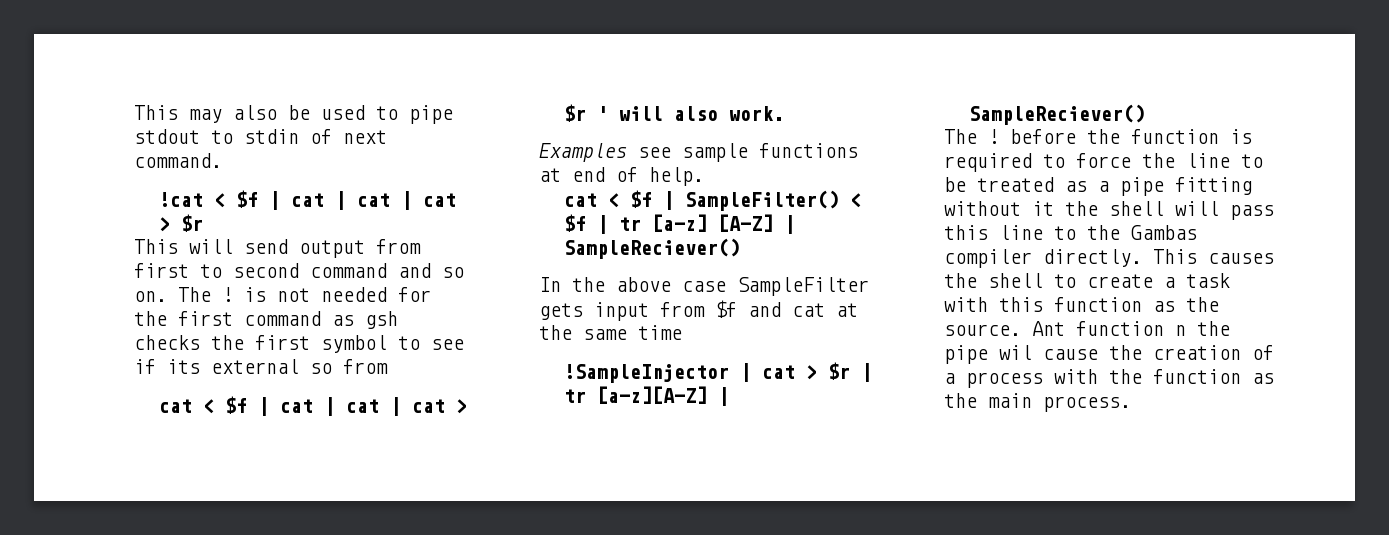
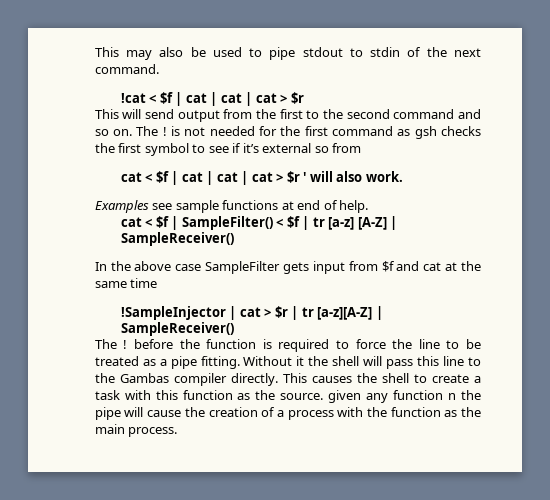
(332, 136) none -> [426,47,447,57] the
(421, 246) none -> [256,109,277,119] the
(222, 271) none -> [323,109,344,119] the
[166,359,200,374] its -> [242,143,259,153] it’s
[563,238,740,259] SampleReciever() -> [120,232,234,246] SampleReceiver()
[968,104,1145,125] SampleReciever() -> [120,322,234,336] SampleReceiver()
[1174,177,1252,195] [943,201,1021,216] fitting without -> [200,356,293,369] fitting. Without
[1031,321,1065,336] Ant -> [328,390,389,403] given any
[998,345,1032,360] wil -> [124,407,144,417] will

